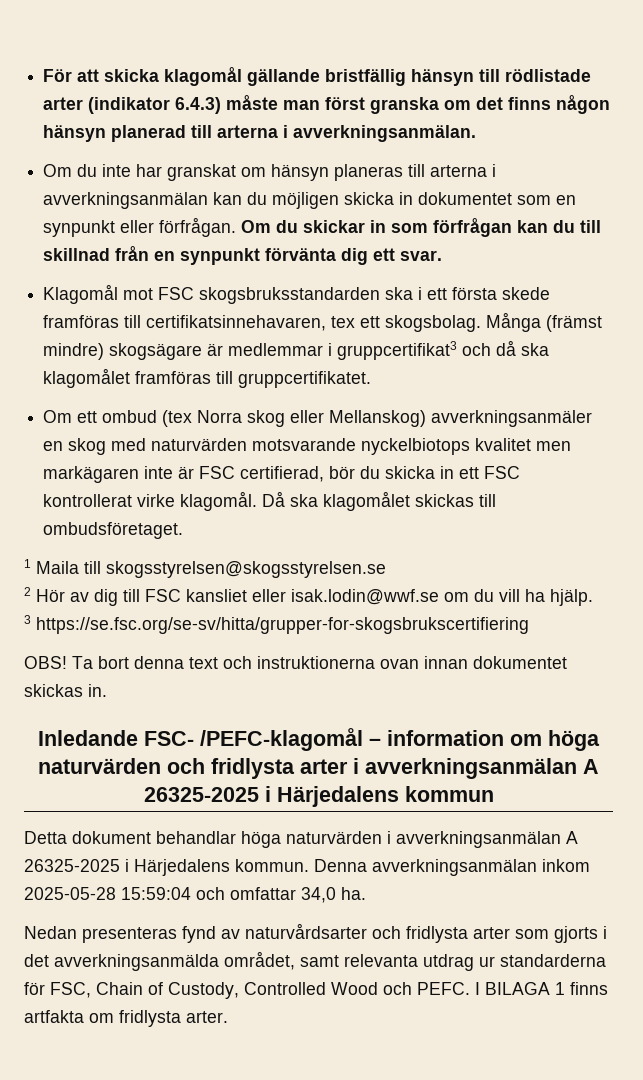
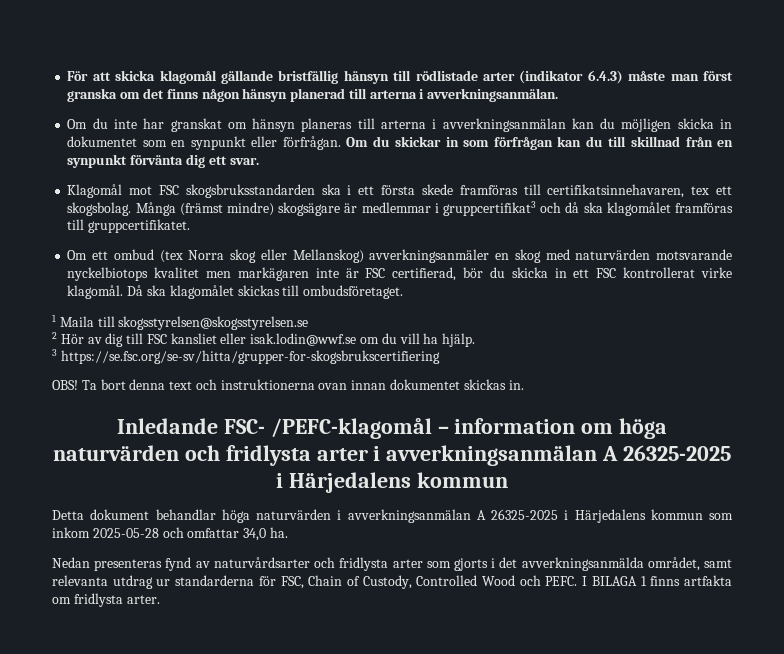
[235,859,537,876] kommun. Denna avverkningsanmälan -> [650,509,733,520] kommun som
[121,887,191,900] 15:59:04 -> (159, 533) none

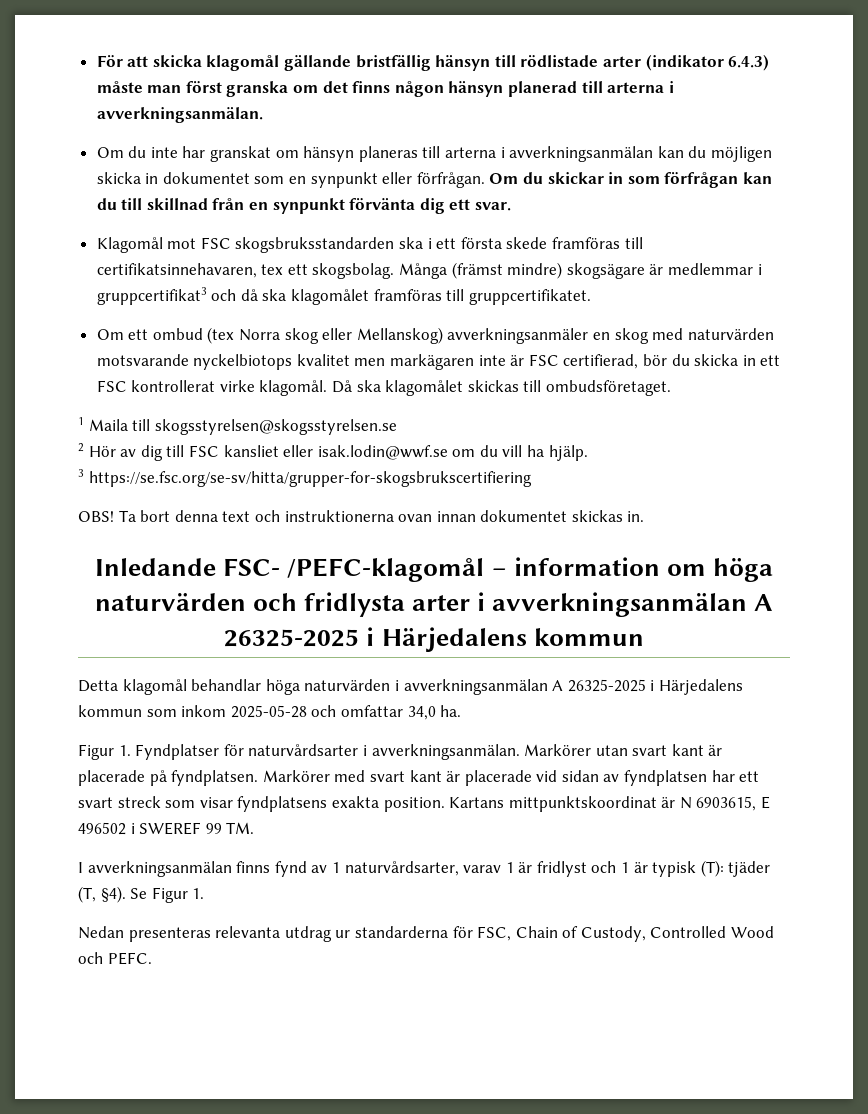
[90,509,150,520] dokument -> [122,679,187,695] klagomål
[52,557,732,571] Nedan presenteras fynd av naturvårdsarter och fridlysta arter som gjorts i det avverkningsanmälda området, samt -> [78,744,723,760] [78,770,760,786] [78,796,771,812] [78,822,255,835] [78,860,771,877] [78,886,205,903] [78,926,211,942] Figur 1. Fyndplatser för naturvårdsarter i avverkningsanmälan. Markörer utan svart kant är placerade på fyndplatsen. Markörer med svart kant är placerade vid sidan av fyndplatsen har ett svart streck som visar fyndplatsens exakta position. Kartans mittpunktskoordinat är N 6903615, E 496502 i SWEREF 99 TM. // I avverkningsanmälan finns fynd av 1 naturvårdsarter, varav 1 är fridlyst och 1 är typisk (T): tjäder (T, §4). Se Figur 1. // Nedan presenteras
[582,575,733,586] [52,593,160,607] I BILAGA 1 finns artfakta om fridlysta arter. -> (152, 958) none

